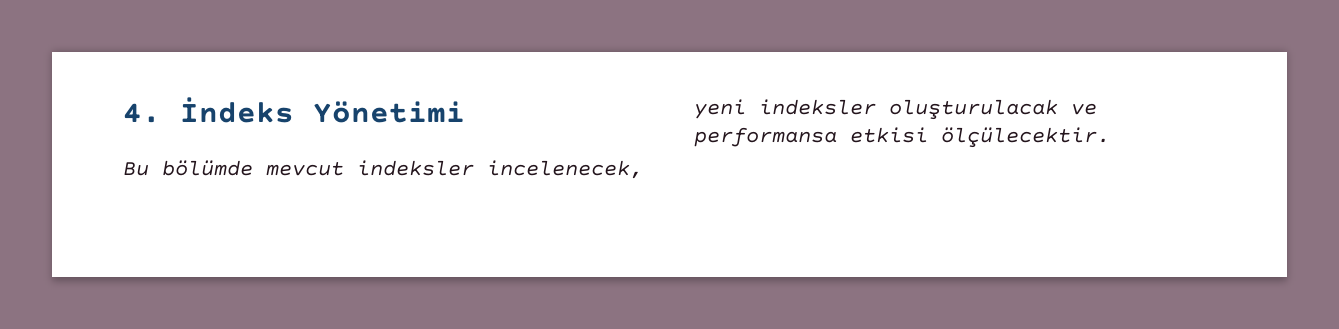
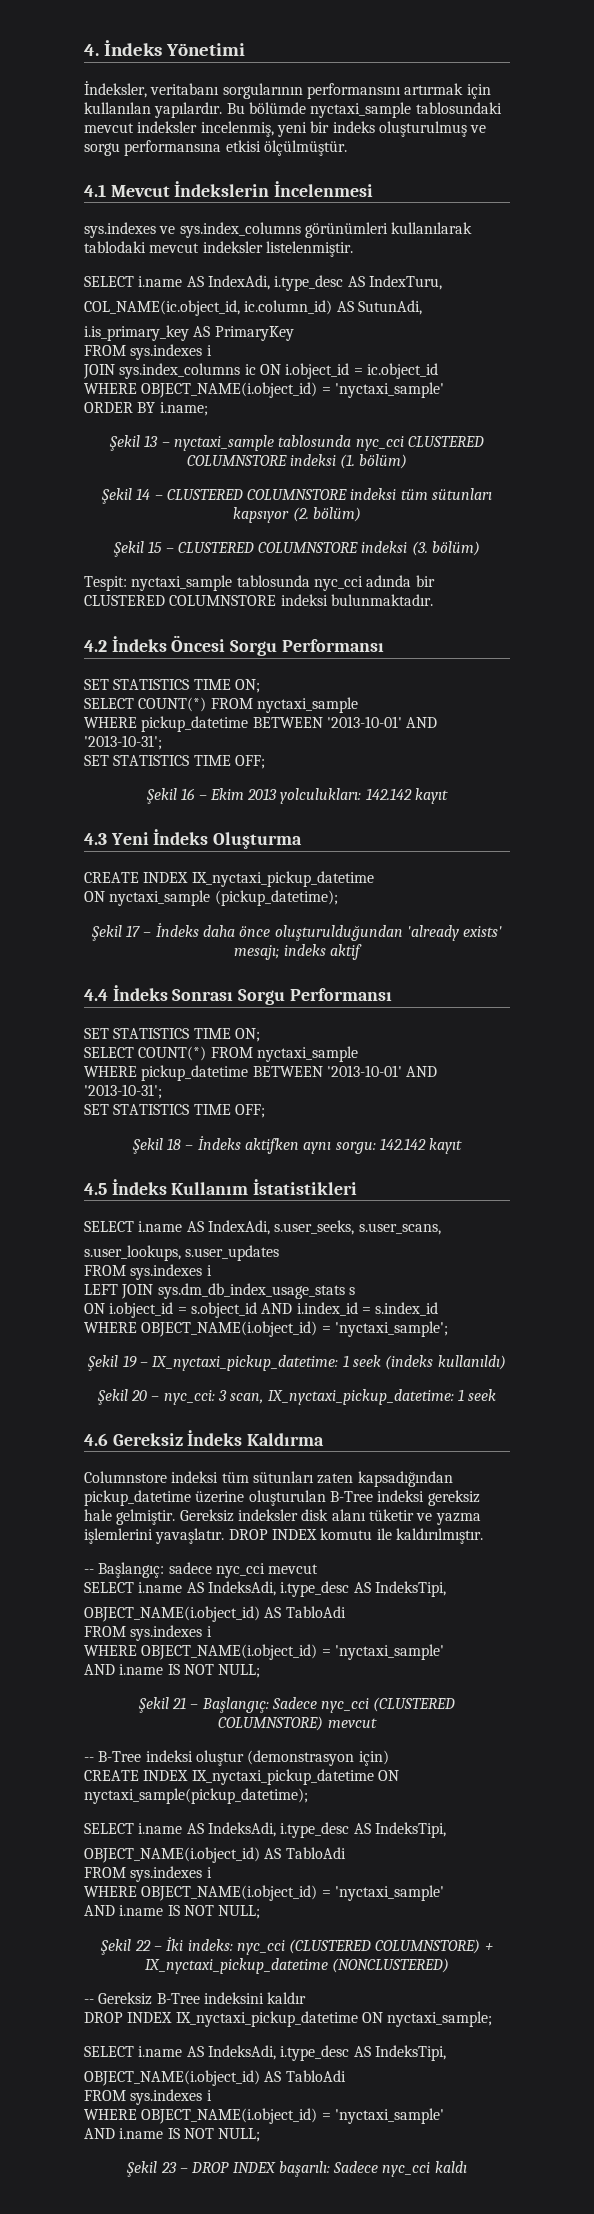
[123,160,643,179] [694,99,1097,120] [694,127,1110,148] Bu bölümde mevcut indeksler incelenecek, yeni indeksler oluşturulacak ve performansa etkisi ölçülecektir. -> [84,81,491,99] [84,102,502,118] [84,121,487,137] [84,140,347,156] [84,181,374,197] [84,222,473,238] [84,241,353,257] [84,275,442,291] [84,300,422,316] [84,325,294,341] [84,344,212,360] [83,363,438,379] [84,382,444,398] [84,402,208,416] [109,435,484,451] [186,454,408,469] [100,488,493,504] [233,507,361,523] [112,541,481,557] [84,575,435,591] [84,594,433,606] [84,635,384,656] [84,679,260,693] [84,697,358,713] [84,716,438,732] [84,735,162,750] [84,755,265,769] [145,788,449,804] [84,829,303,849] [84,871,374,887] [84,890,338,906] [90,923,503,941] [234,944,362,960] [84,985,392,1005] [84,1028,260,1042] [84,1046,358,1062] [84,1065,438,1081] [84,1084,162,1099] [84,1104,265,1118] [131,1136,463,1154] [84,1179,358,1195] [84,1220,441,1235] [84,1245,280,1261] [84,1264,212,1280] [84,1283,355,1299] [84,1302,439,1318] [84,1321,448,1337] [87,1355,506,1371] [96,1389,497,1405] [84,1430,325,1446] [84,1471,453,1487] [84,1490,480,1506] [84,1509,481,1525] [84,1528,483,1544] [84,1562,319,1578] [84,1581,446,1597] [84,1606,346,1622] [84,1625,212,1641] [84,1644,444,1660] [84,1664,261,1678] [137,1697,456,1713] [218,1716,377,1731] [84,1750,389,1766] [84,1769,399,1785] [84,1788,308,1804] [84,1822,446,1838] [84,1847,346,1863] [84,1866,212,1882] [84,1885,444,1901] [84,1905,261,1919] [100,1937,493,1955] [144,1958,450,1974] [84,1992,307,2005] [84,2011,493,2027] [84,2045,446,2061] [84,2070,346,2086] [84,2089,212,2105] [84,2108,444,2124] [84,2128,261,2142] [126,2161,467,2177] İndeksler, veritabanı sorgularının performansını artırmak için kullanılan yapılardır. Bu bölümde nyctaxi_sample tablosundaki mevcut indeksler incelenmiş, yeni bir indeks oluşturulmuş ve sorgu performansına etkisi ölçülmüştür. // 4.1 Mevcut İndekslerin İncelenmesi // sys.indexes ve sys.index_columns görünümleri kullanılarak tablodaki mevcut indeksler listelenmiştir. // SELECT i.name AS IndexAdi, i.type_desc AS IndexTuru, // COL_NAME(ic.object_id, ic.column_id) AS SutunAdi, // i.is_primary_key AS PrimaryKey // FROM sys.indexes i // JOIN sys.index_columns ic ON i.object_id = ic.object_id // WHERE OBJECT_NAME(i.object_id) = 'nyctaxi_sample' // ORDER BY i.name; // Şekil 13 – nyctaxi_sample tablosunda nyc_cci CLUSTERED COLUMNSTORE indeksi (1. bölüm) // Şekil 14 – CLUSTERED COLUMNSTORE indeksi tüm sütunları kapsıyor (2. bölüm) // Şekil 15 – CLUSTERED COLUMNSTORE indeksi (3. bölüm) // Tespit: nyctaxi_sample tablosunda nyc_cci adında bir CLUSTERED COLUMNSTORE indeksi bulunmaktadır. // 4.2 İndeks Öncesi Sorgu Performansı // SET STATISTICS TIME ON; // SELECT COUNT(*) FROM nyctaxi_sample // WHERE pickup_datetime BETWEEN '2013-10-01' AND '2013-10-31'; // SET STATISTICS TIME OFF; // Şekil 16 – Ekim 2013 yolculukları: 142.142 kayıt // 4.3 Yeni İndeks Oluşturma // CREATE INDEX IX_nyctaxi_pickup_datetime // ON nyctaxi_sample (pickup_datetime); // Şekil 17 – İndeks daha önce oluşturulduğundan 'already exists' mesajı; indeks aktif // 4.4 İndeks Sonrası Sorgu Performansı // SET STATISTICS TIME ON; // SELECT COUNT(*) FROM nyctaxi_sample // WHERE pickup_datetime BETWEEN '2013-10-01' AND '2013-10-31'; // SET STATISTICS TIME OFF; // Şekil 18 – İndeks aktifken aynı sorgu: 142.142 kayıt // 4.5 İndeks Kullanım İstatistikleri // SELECT i.name AS IndexAdi, s.user_seeks, s.user_scans, // s.user_lookups, s.user_updates // FROM sys.indexes i // LEFT JOIN sys.dm_db_index_usage_stats s // ON i.object_id = s.object_id AND i.index_id = s.index_id // WHERE OBJECT_NAME(i.object_id) = 'nyctaxi_sample'; // Şekil 19 – IX_nyctaxi_pickup_datetime: 1 seek (indeks kullanıldı) // Şekil 20 – nyc_cci: 3 scan, IX_nyctaxi_pickup_datetime: 1 seek // 4.6 Gereksiz İndeks Kaldırma // Columnstore indeksi tüm sütunları zaten kapsadığından pickup_datetime üzerine oluşturulan B-Tree indeksi gereksiz hale gelmiştir. Gereksiz indeksler disk alanı tüketir ve yazma işlemlerini yavaşlatır. DROP INDEX komutu ile kaldırılmıştır. // -- Başlangıç: sadece nyc_cci mevcut // SELECT i.name AS IndeksAdi, i.type_desc AS IndeksTipi, // OBJECT_NAME(i.object_id) AS TabloAdi // FROM sys.indexes i // WHERE OBJECT_NAME(i.object_id) = 'nyctaxi_sample' // AND i.name IS NOT NULL; // Şekil 21 – Başlangıç: Sadece nyc_cci (CLUSTERED COLUMNSTORE) mevcut // -- B-Tree indeksi oluştur (demonstrasyon için) // CREATE INDEX IX_nyctaxi_pickup_datetime ON nyctaxi_sample(pickup_datetime); // SELECT i.name AS IndeksAdi, i.type_desc AS IndeksTipi, // OBJECT_NAME(i.object_id) AS TabloAdi // FROM sys.indexes i // WHERE OBJECT_NAME(i.object_id) = 'nyctaxi_sample' // AND i.name IS NOT NULL; // Şekil 22 – İki indeks: nyc_cci (CLUSTERED COLUMNSTORE) + IX_nyctaxi_pickup_datetime (NONCLUSTERED) // -- Gereksiz B-Tree indeksini kaldır // DROP INDEX IX_nyctaxi_pickup_datetime ON nyctaxi_sample; // SELECT i.name AS IndeksAdi, i.type_desc AS IndeksTipi, // OBJECT_NAME(i.object_id) AS TabloAdi // FROM sys.indexes i // WHERE OBJECT_NAME(i.object_id) = 'nyctaxi_sample' // AND i.name IS NOT NULL; // Şekil 23 – DROP INDEX başarılı: Sadece nyc_cci kaldı

